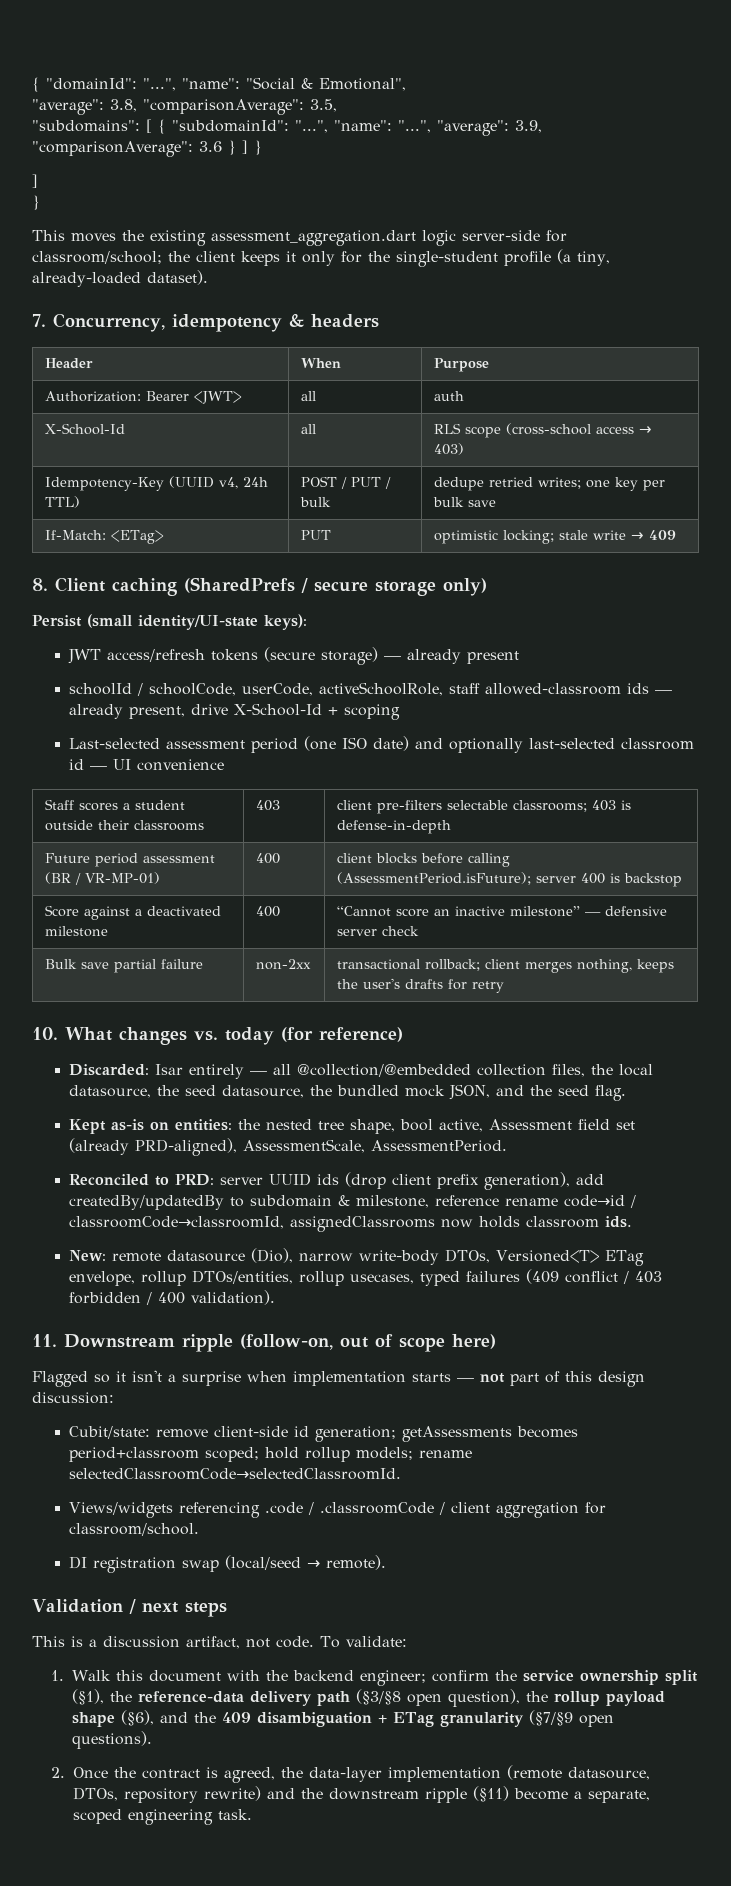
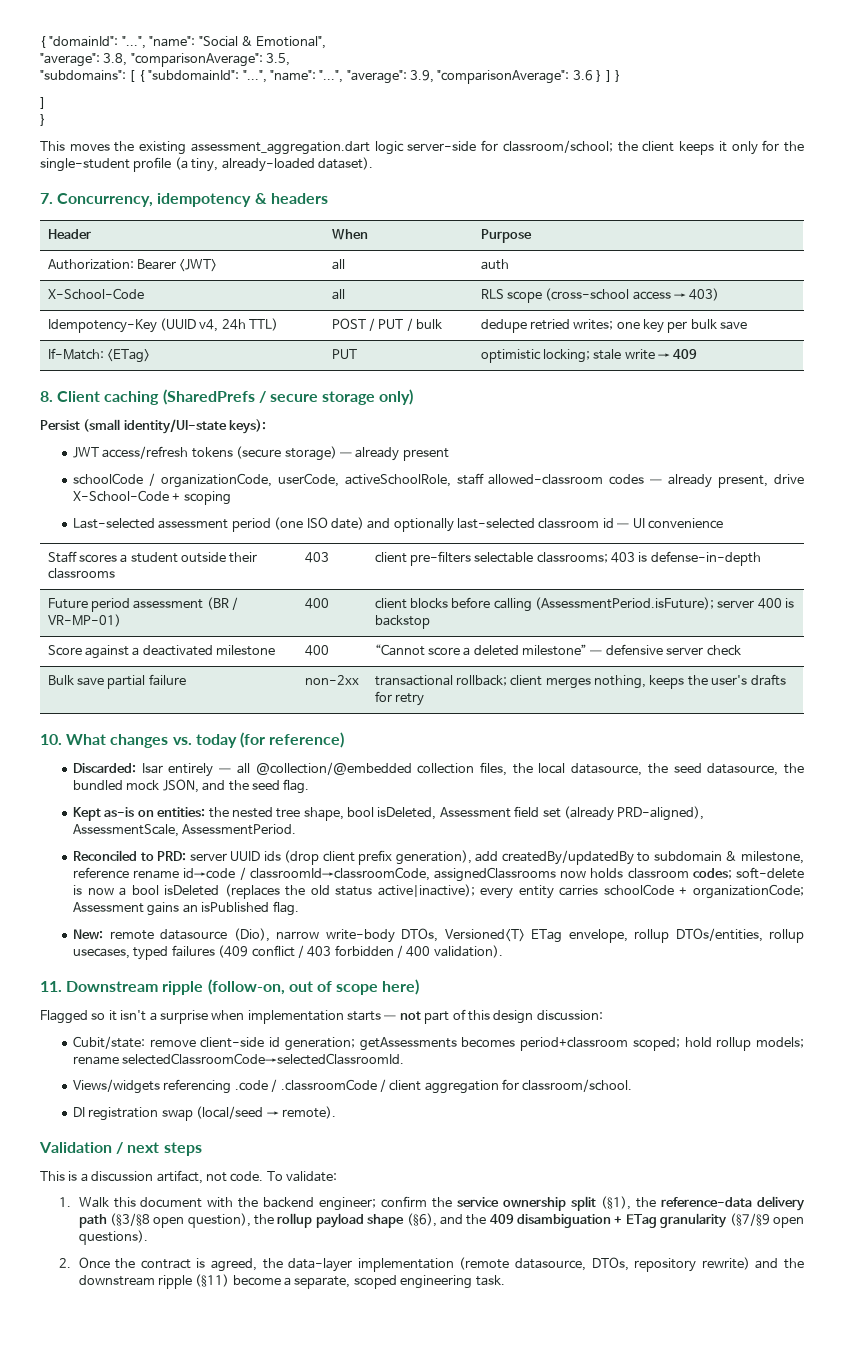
[44,423,125,435] X-School-Id -> [47,288,144,300] X-School-Code
[69,683,237,696] schoolId / schoolCode, -> [73,473,272,488] schoolCode / organizationCode,
[627,683,650,694] ids -> [609,474,645,485] codes
[234,703,323,716] X-School-Id -> [73,490,170,502] X-School-Code
[433,906,505,916] an inactive -> [463,645,519,656] a deleted
[439,1119,484,1132] active, -> [377,807,437,820] isDeleted,
[564,1195,637,1208] [69,1216,285,1229] code→id / classroomCode→classroomId, -> [183,867,430,881] id→code / classroomId→classroomCode,
[605,1216,633,1228] ids. -> [692,867,805,879] [73,884,805,899] [73,901,299,916] codes; soft-delete is now a bool isDeleted (replaces the old status active|inactive); every entity carries schoolCode + organizationCode; Assessment gains an isPublished flag.

